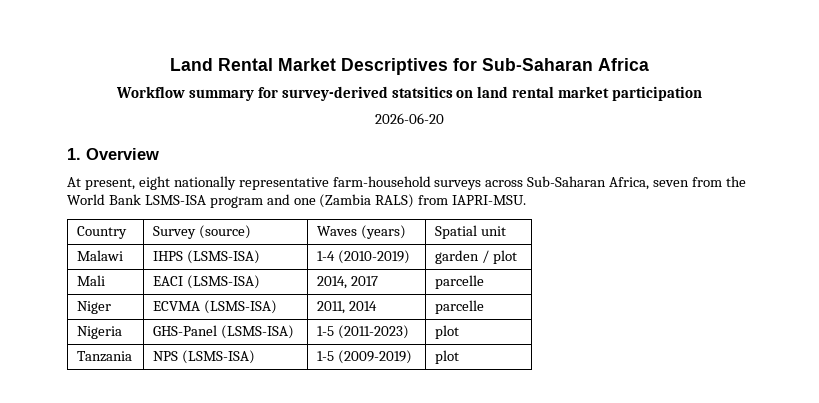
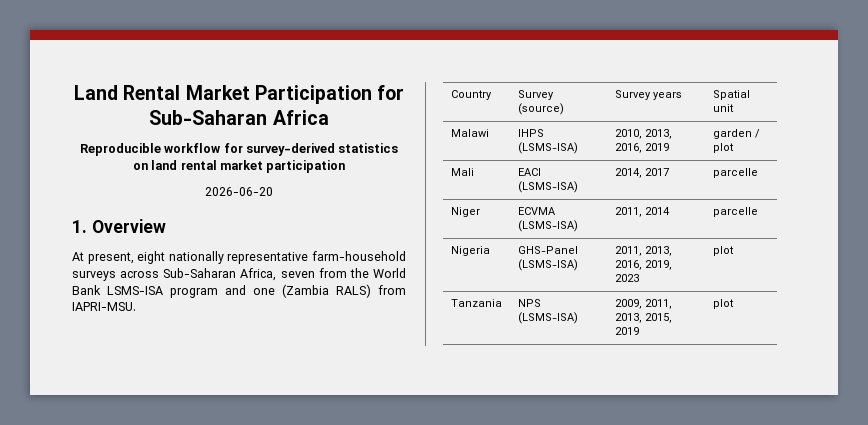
[341,58,448,75] Descriptives -> [254,85,372,104] Participation
[115,86,254,101] Workflow summary -> [79,143,221,156] Reproducible workflow
[391,86,453,98] statsitics -> [338,143,399,153] statistics
[317,225,407,239] Waves (years) -> [614,90,682,100] Survey years
[317,250,411,264] 1-4 (2010-2019) -> [614,129,672,139] [614,143,669,153] 2010, 2013, 2016, 2019
[317,325,410,339] 1-5 (2011-2023) -> [614,246,672,256] [614,260,672,270] [614,274,639,282] 2011, 2013, 2016, 2019, 2023
[317,350,413,364] 1-5 (2009-2019) -> [614,299,672,309] [614,313,672,323] [614,327,639,335] 2009, 2011, 2013, 2015, 2019

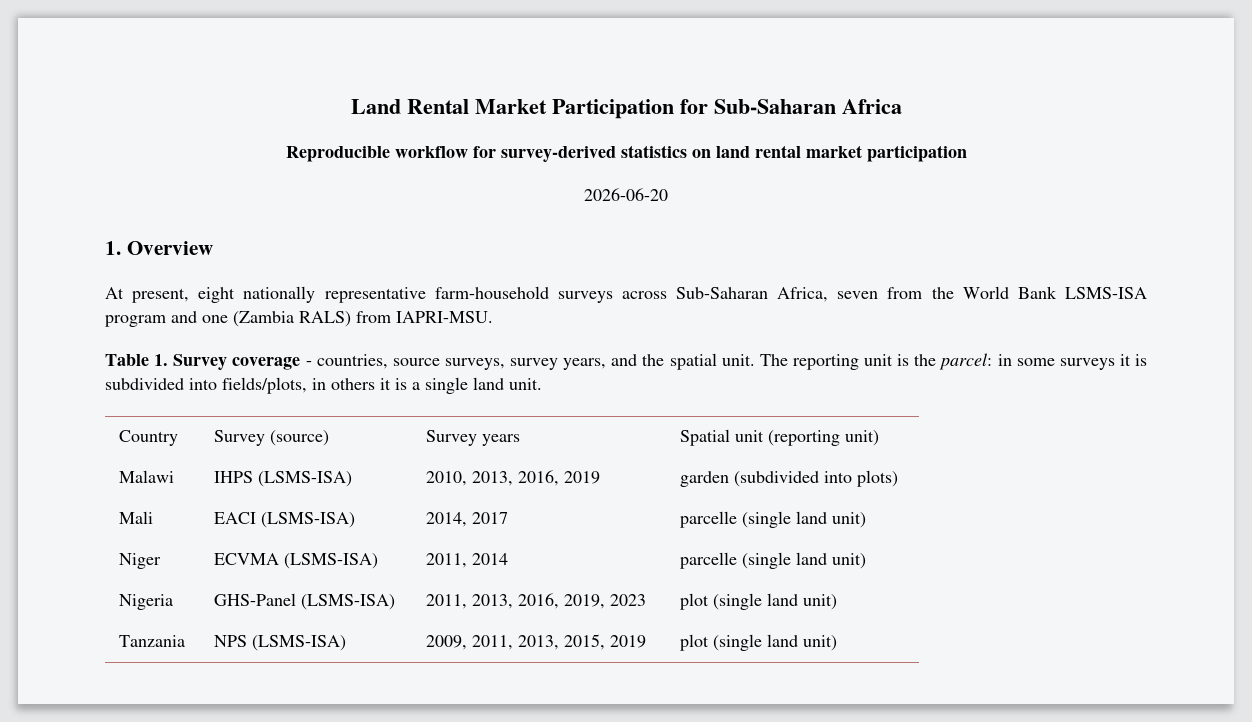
(136, 306) none -> [105,353,1147,370] [105,377,542,394] // Table 1. Survey coverage - countries, source surveys, survey years, and the spatial unit. The reporting unit is the parcel: in some surveys it is subdivided into fields/plots, in others it is a single land unit.
(734, 108) none -> [768,430,880,446] (reporting unit)
[754,129,760,138] [712,143,734,153] / plot -> [734,470,899,487] (subdivided into plots)
(758, 173) none -> [742,511,867,528] (single land unit)
(758, 212) none -> [742,552,867,569] (single land unit)
(734, 251) none -> [713,593,838,610] (single land unit)
(734, 304) none -> [713,634,838,651] (single land unit)

